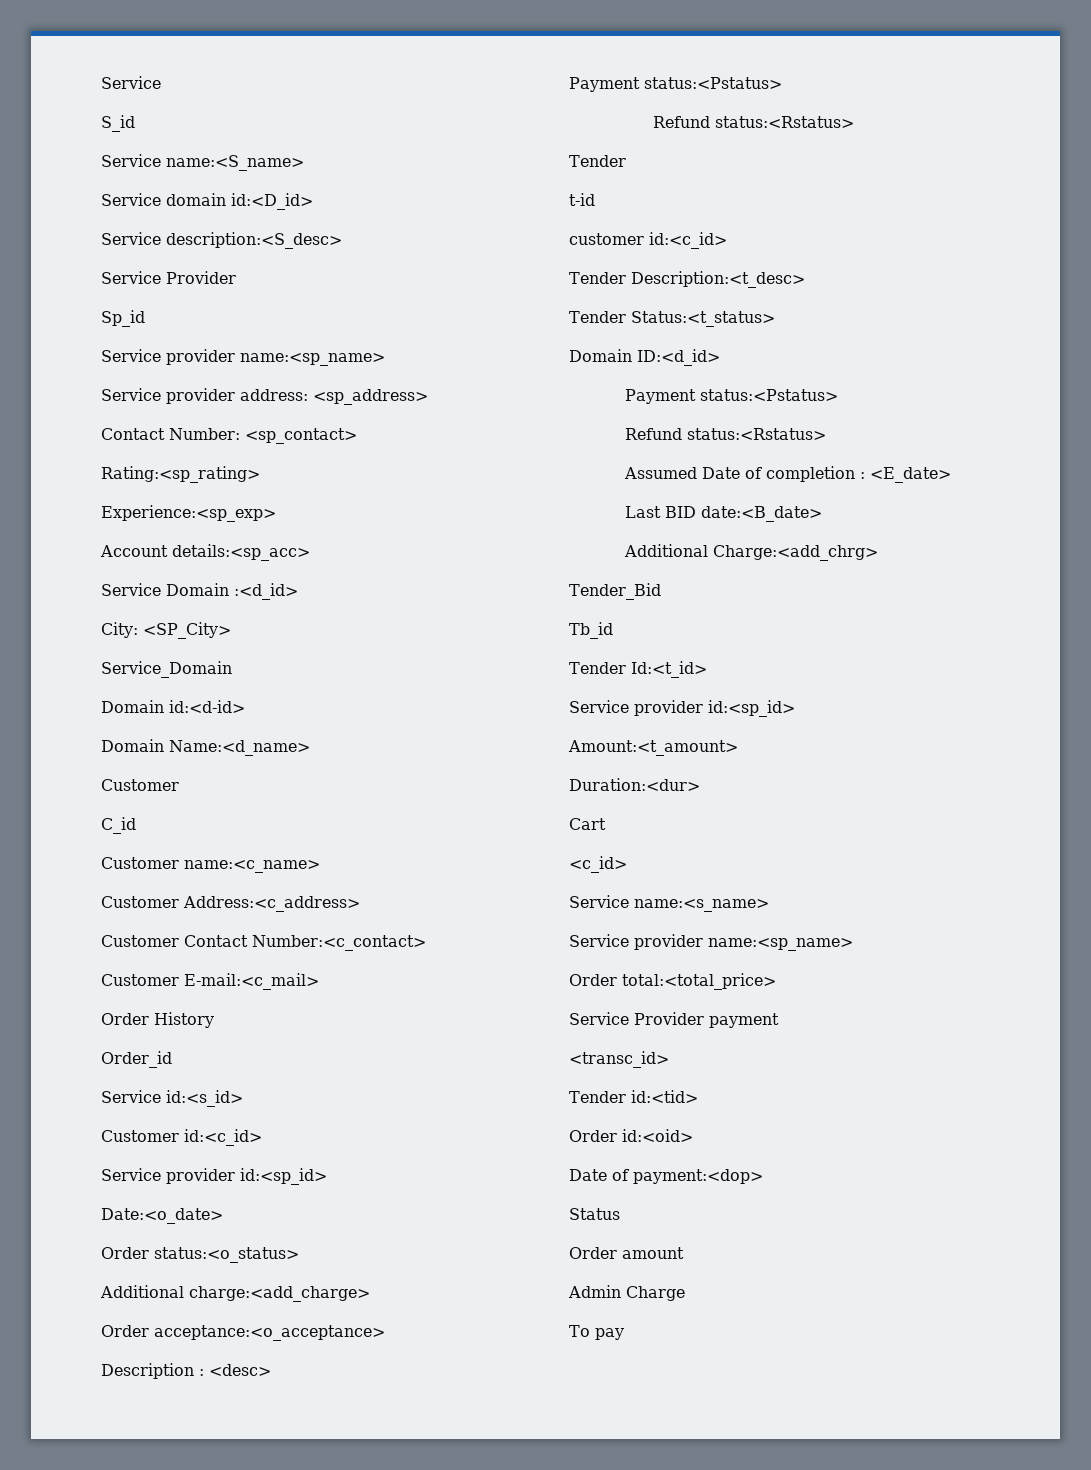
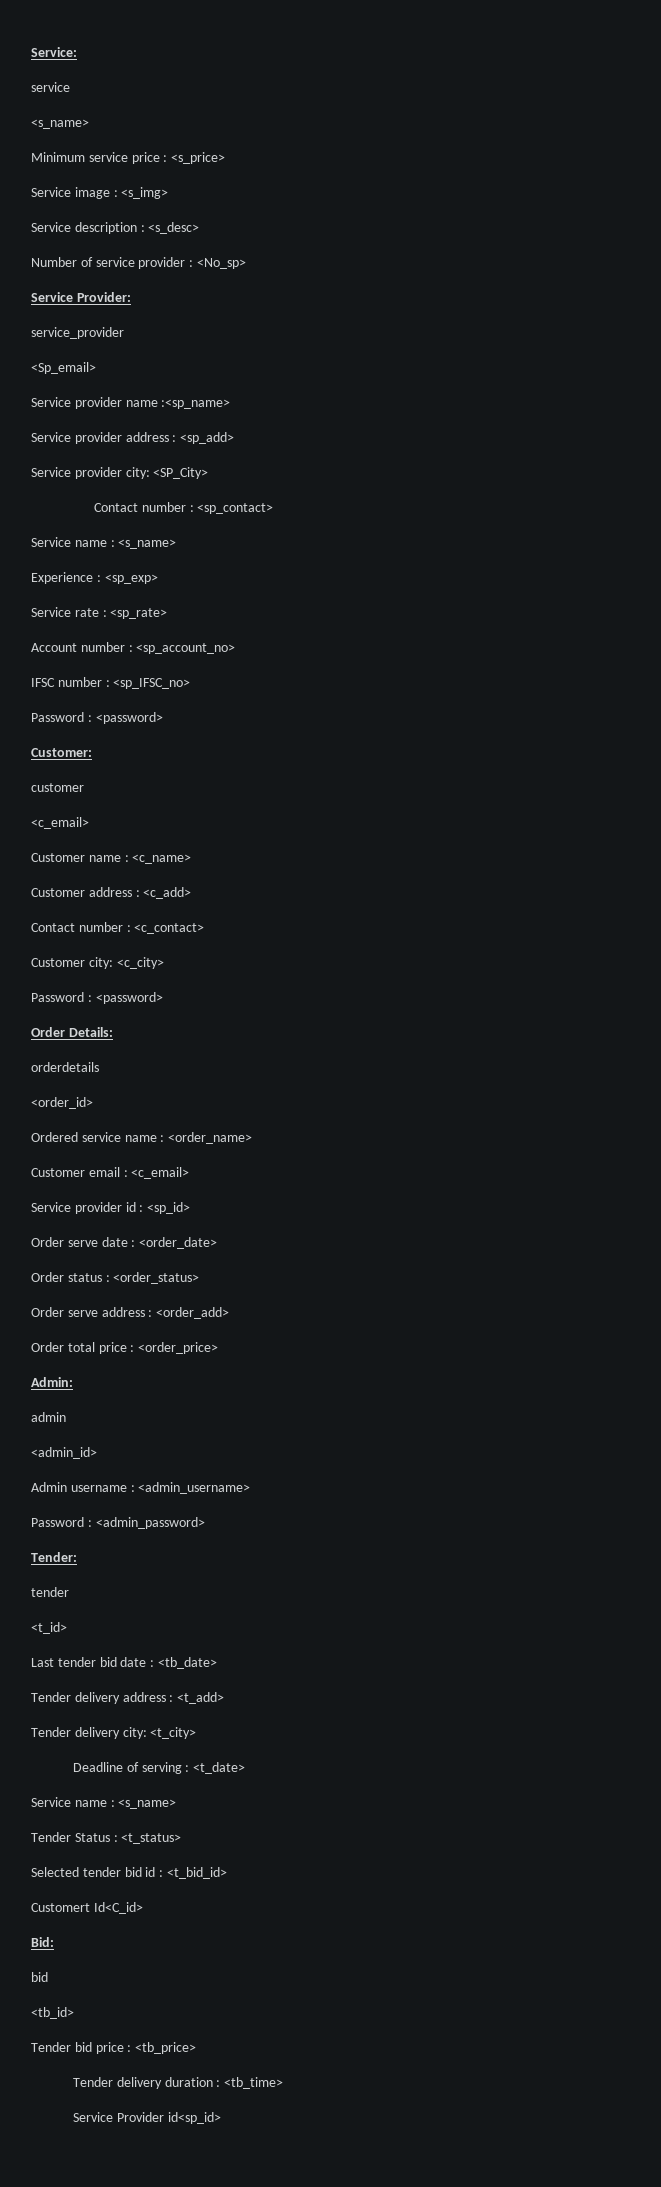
[101,76,161,89] [101,115,135,132] [101,154,304,171] [101,193,313,210] [101,232,342,249] [101,271,236,284] [101,310,145,327] [101,349,385,366] [101,388,428,405] [101,428,357,444] [101,466,260,483] [101,505,276,522] [100,544,310,561] [101,583,298,600] [101,622,231,639] [101,661,232,678] [101,700,245,713] [101,739,310,756] [101,779,179,791] [101,817,136,834] [101,857,320,873] [101,896,360,912] [101,935,426,951] [101,973,319,990] [101,1012,214,1028] [101,1051,172,1068] [101,1090,243,1107] [101,1129,262,1146] [101,1168,327,1185] [101,1208,223,1224] [101,1247,299,1263] [100,1285,370,1302] [101,1325,385,1341] [101,1363,271,1379] [569,77,782,92] [652,116,854,128] [569,155,626,167] [569,193,595,206] [569,232,727,249] [569,271,805,288] [569,311,775,327] [569,349,720,366] [624,389,838,404] [624,428,826,440] [623,466,951,483] [624,506,822,522] [623,544,878,561] [569,583,661,600] [569,622,613,639] [569,661,707,678] [569,700,795,717] [568,740,738,756] [569,778,700,791] [569,818,606,830] [569,856,627,873] [569,895,769,912] [569,934,853,951] [569,973,776,990] [569,1012,779,1028] [569,1051,669,1068] [569,1090,698,1103] [569,1129,693,1142] [569,1169,763,1184] [569,1208,620,1220] [569,1247,684,1259] [568,1285,685,1301] [569,1325,624,1340] Service // S_id // Service name:<S_name> // Service domain id:<D_id> // Service description:<S_desc> // Service Provider // Sp_id // Service provider name:<sp_name> // Service provider address: <sp_address> // Contact Number: <sp_contact> // Rating:<sp_rating> // Experience:<sp_exp> // Account details:<sp_acc> // Service Domain :<d_id> // City: <SP_City> // Service_Domain // Domain id:<d-id> // Domain Name:<d_name> // Customer // C_id // Customer name:<c_name> // Customer Address:<c_address> // Customer Contact Number:<c_contact> // Customer E-mail:<c_mail> // Order History // Order_id // Service id:<s_id> // Customer id:<c_id> // Service provider id:<sp_id> // Date:<o_date> // Order status:<o_status> // Additional charge:<add_charge> // Order acceptance:<o_acceptance> // Description : <desc> // Payment status:<Pstatus> // Refund status:<Rstatus> // Tender // t-id // customer id:<c_id> // Tender Description:<t_desc> // Tender Status:<t_status> // Domain ID:<d_id> // Payment status:<Pstatus> // Refund status:<Rstatus> // Assumed Date of completion : <E_date> // Last BID date:<B_date> // Additional Charge:<add_chrg> // Tender_Bid // Tb_id // Tender Id:<t_id> // Service provider id:<sp_id> // Amount:<t_amount> // Duration:<dur> // Cart // <c_id> // Service name:<s_name> // Service provider name:<sp_name> // Order total:<total_price> // Service Provider payment // <transc_id> // Tender id:<tid> // Order id:<oid> // Date of payment:<dop> // Status // Order amount // Admin Charge // To pay -> [31,47,77,57] [31,82,70,92] [31,119,89,129] [31,152,226,164] [31,187,169,199] [31,222,200,234] [31,257,246,269] [31,292,131,302] [31,327,124,339] [31,362,96,374] [31,397,231,409] [31,432,235,444] [31,467,209,479] [94,502,274,514] [31,537,177,549] [31,572,158,584] [31,607,168,619] [31,642,236,654] [31,677,191,689] [31,712,163,724] [31,748,92,757] [31,783,84,792] [31,817,89,829] [31,853,192,864] [31,887,192,899] [31,922,205,934] [31,957,164,969] [31,992,163,1004] [31,1027,113,1037] [31,1062,99,1072] [31,1097,93,1109] [31,1132,253,1144] [31,1167,190,1179] [31,1202,191,1214] [31,1237,218,1249] [31,1272,200,1284] [31,1307,230,1319] [31,1342,219,1354] [31,1377,73,1387] [31,1412,66,1422] [31,1447,97,1459] [31,1482,251,1494] [31,1517,205,1529] [31,1552,77,1562] [31,1587,69,1597] [31,1622,67,1634] [31,1657,217,1669] [31,1692,225,1704] [31,1727,197,1739] [73,1762,246,1774] [31,1797,177,1809] [31,1832,182,1844] [31,1867,227,1879] [31,1902,143,1914] [31,1937,54,1947] [31,1972,48,1982] [31,2007,74,2019] [31,2042,197,2054] [73,2077,284,2089] [73,2112,221,2124] Service: // service // <s_name> // Minimum service price : <s_price> // Service image : <s_img> // Service description : <s_desc> // Number of service provider : <No_sp> // Service Provider: // service_provider // <Sp_email> // Service provider name :<sp_name> // Service provider address : <sp_add> // Service provider city: <SP_City> // Contact number : <sp_contact> // Service name : <s_name> // Experience : <sp_exp> // Service rate : <sp_rate> // Account number : <sp_account_no> // IFSC number : <sp_IFSC_no> // Password : <password> // Customer: // customer // <c_email> // Customer name : <c_name> // Customer address : <c_add> // Contact number : <c_contact> // Customer city: <c_city> // Password : <password> // Order Details: // orderdetails // <order_id> // Ordered service name : <order_name> // Customer email : <c_email> // Service provider id : <sp_id> // Order serve date : <order_date> // Order status : <order_status> // Order serve address : <order_add> // Order total price : <order_price> // Admin: // admin // <admin_id> // Admin username : <admin_username> // Password : <admin_password> // Tender: // tender // <t_id> // Last tender bid date : <tb_date> // Tender delivery address : <t_add> // Tender delivery city: <t_city> // Deadline of serving : <t_date> // Service name : <s_name> // Tender Status : <t_status> // Selected tender bid id : <t_bid_id> // Customert Id<C_id> // Bid: // bid // <tb_id> // Tender bid price : <tb_price> // Tender delivery duration : <tb_time> // Service Provider id<sp_id>

